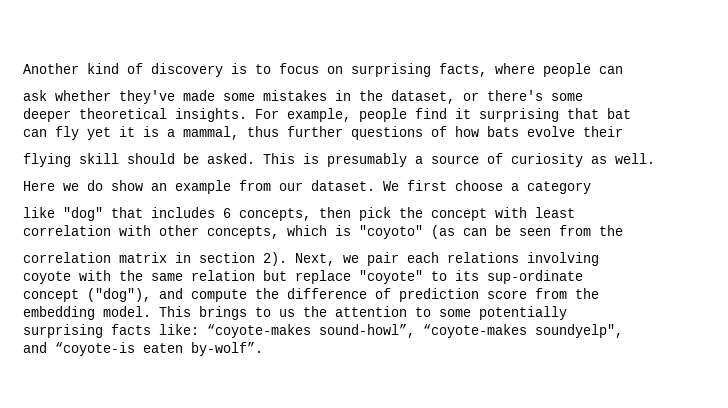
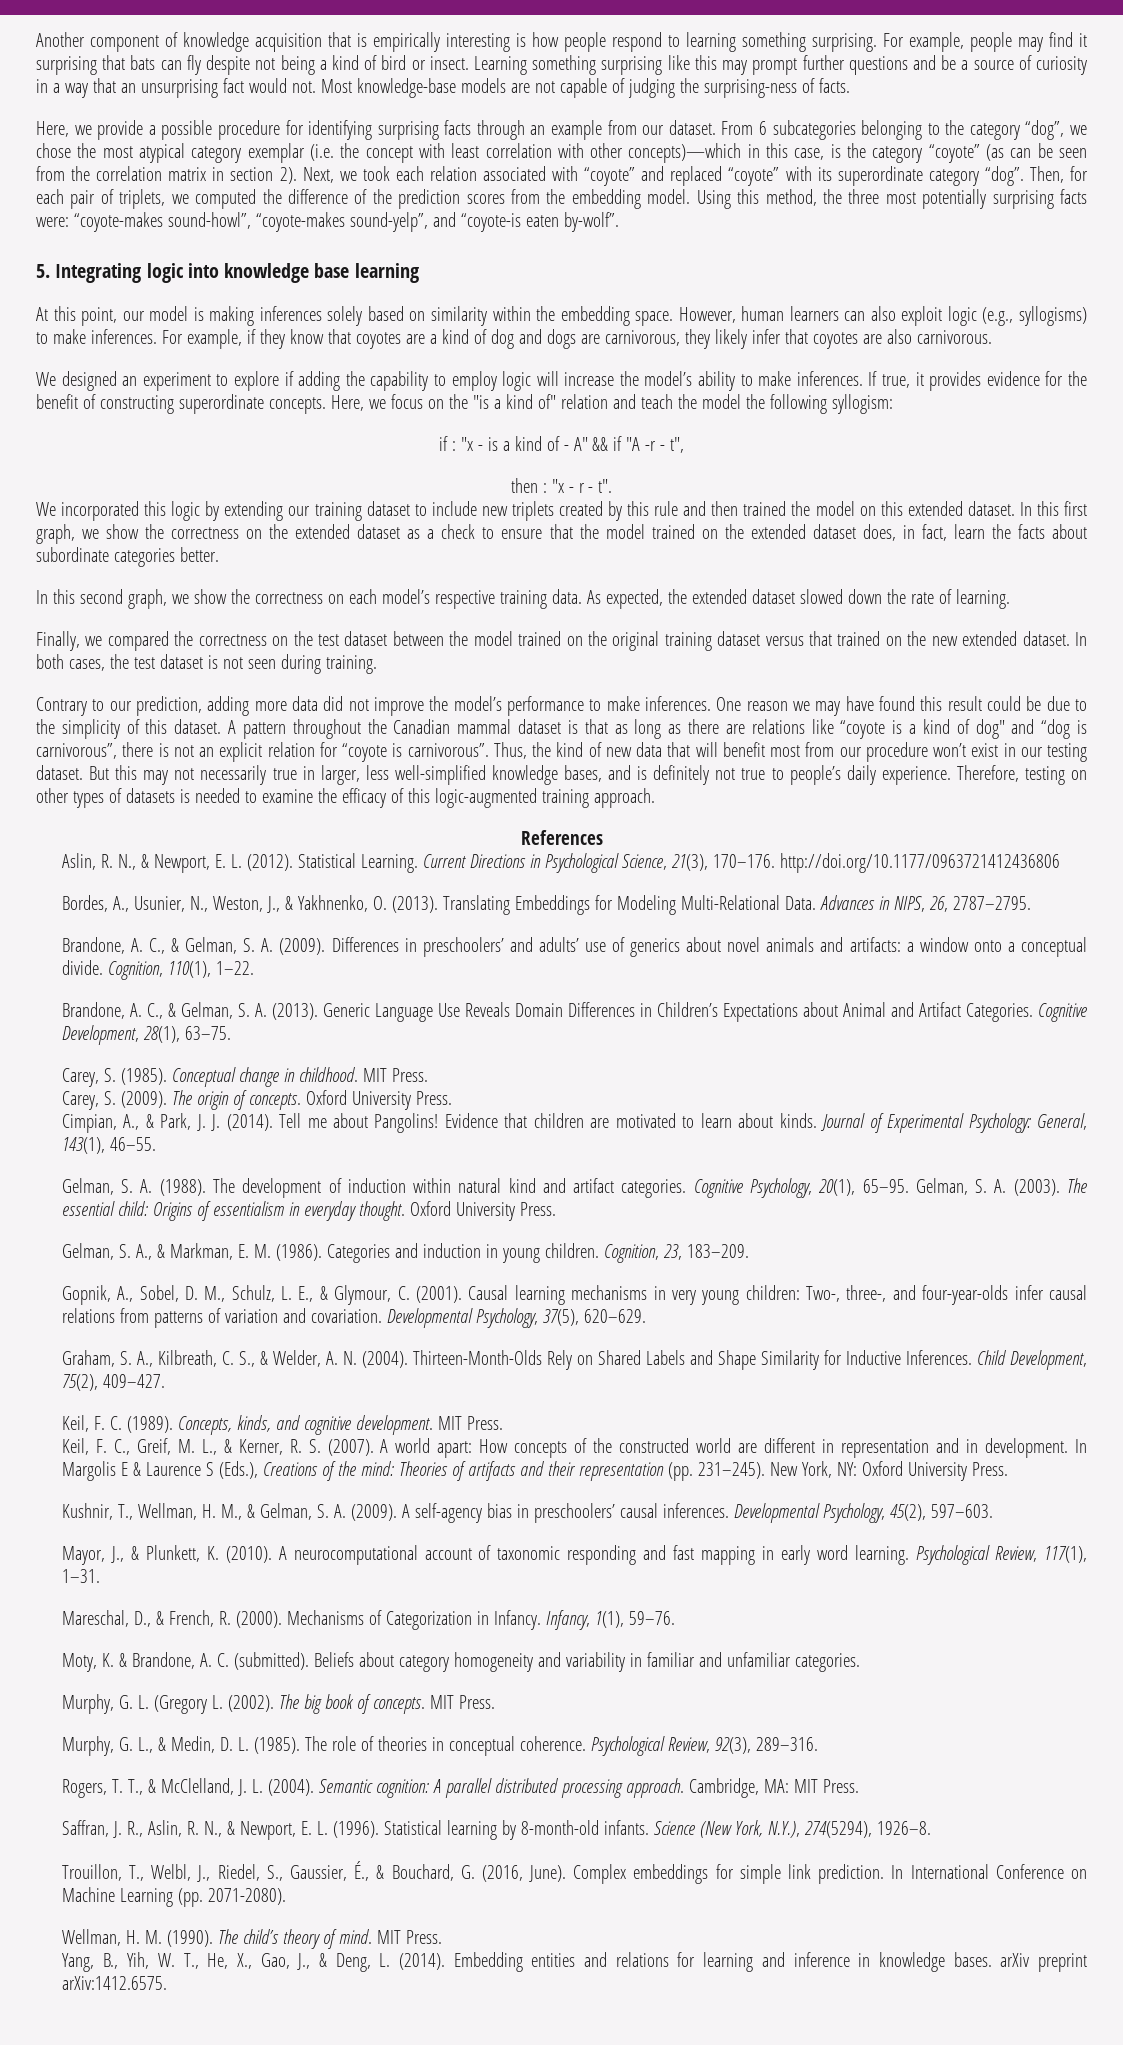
[87,63,623,77] [23,90,583,104] [23,108,247,122] kind of discovery is to focus on surprising facts, where people can // ask whether they've made some mistakes in the dataset, or there's some // deeper theoretical insights. -> [90,32,877,52] component of knowledge acquisition that is empirically interesting is how people respond to learning something surprising.
(407, 115) none -> [1018,37,1043,52] may
[607,108,631,119] bat // -> [130,55,156,70] bats
[87,126,623,140] [23,153,655,167] [23,180,143,191] yet it is a mammal, thus further questions of how bats evolve their // flying skill should be asked. This is presumably a source of curiosity as well. // Here we do show -> [206,55,1087,75] [36,78,850,98] [36,120,525,140] despite not being a kind of bird or insect. Learning something surprising like this may prompt further questions and be a source of curiosity in a way that an unsurprising fact would not. Most knowledge-base models are not capable of judging the surprising-ness of facts. // Here, we provide a possible procedure for identifying surprising facts through
[383,180,591,194] [23,207,391,221] We first choose a category // like "dog" that includes 6 concepts, then pick -> [721,120,1088,140] [36,143,334,163] From 6 subcategories belonging to the category “dog”, we chose the most atypical category exemplar (i.e.
(575, 212) // -> (480, 150) none
[207,225,423,239] concepts, which is "coyoto" -> [628,143,980,163] concepts)—which in this case, is the category “coyote”
(623, 230) // -> (91, 173) none
[367,252,599,266] [23,270,583,284] [23,288,599,302] pair each relations involving // coyote with the same relation but replace "coyote" to its sup-ordinate // concept ("dog"), and compute the difference of prediction score from the // -> [362,166,1089,186] [36,189,566,209] took each relation associated with “coyote” and replaced “coyote” with its superordinate category “dog”. Then, for each pair of triplets, we computed the difference of the prediction scores from the
[159,306,471,320] This brings to us the attention to some -> [696,189,916,209] Using this method, the three most
[23,324,199,338] // surprising facts like: -> [992,189,1087,209] [36,217,69,227] surprising facts were:
[535,324,623,338] soundyelp", // -> [349,212,428,232] sound-yelp”,
(263, 349) none -> [36,263,419,283] [36,306,1087,326] [36,329,992,349] [36,371,1088,391] [36,394,893,414] [438,436,685,453] [510,478,613,493] [36,501,1087,521] [36,524,1088,544] [36,547,219,567] [36,589,1010,609] [36,631,1087,651] [36,654,377,674] [36,696,1088,716] [36,719,1087,739] [36,742,1087,762] [36,765,1088,785] [36,788,655,808] [520,830,603,845] [61,853,1060,873] [61,895,1031,915] [61,937,1087,957] [61,960,254,980] [61,1002,1088,1022] [61,1025,231,1045] [61,1067,428,1087] [61,1090,452,1110] [61,1113,1088,1133] [61,1137,156,1154] [61,1178,1088,1198] [61,1201,556,1221] [61,1243,749,1263] [61,1285,1087,1305] [61,1308,646,1328] [61,1350,1088,1370] [61,1374,165,1391] [61,1415,503,1435] [61,1438,1087,1458] [61,1461,1008,1481] [61,1503,993,1523] [61,1545,1087,1565] [61,1569,100,1583] [61,1610,675,1630] [61,1652,860,1672] [61,1694,495,1714] [61,1736,818,1756] [61,1778,859,1798] [61,1820,931,1840] [61,1861,1088,1884] [61,1887,286,1907] [61,1929,442,1949] [61,1952,1088,1972] [61,1976,167,1990] // 5. Integrating logic into knowledge base learning // At this point, our model is making inferences solely based on similarity within the embedding space. However, human learners can also exploit logic (e.g., syllogisms) to make inferences. For example, if they know that coyotes are a kind of dog and dogs are carnivorous, they likely infer that coyotes are also carnivorous. // We designed an experiment to explore if adding the capability to employ logic will increase the model’s ability to make inferences. If true, it provides evidence for the benefit of constructing superordinate concepts. Here, we focus on the "is a kind of" relation and teach the model the following syllogism: // if : "x - is a kind of - A" && if "A -r - t", // then : "x - r - t". // We incorporated this logic by extending our training dataset to include new triplets created by this rule and then trained the model on this extended dataset. In this first graph, we show the correctness on the extended dataset as a check to ensure that the model trained on the extended dataset does, in fact, learn the facts about subordinate categories better. // In this second graph, we show the correctness on each model’s respective training data. As expected, the extended dataset slowed down the rate of learning. // Finally, we compared the correctness on the test dataset between the model trained on the original training dataset versus that trained on the new extended dataset. In both cases, the test dataset is not seen during training. // Contrary to our prediction, adding more data did not improve the model’s performance to make inferences. One reason we may have found this result could be due to the simplicity of this dataset. A pattern throughout the Canadian mammal dataset is that as long as there are relations like “coyote is a kind of dog" and “dog is carnivorous”, there is not an explicit relation for “coyote is carnivorous”. Thus, the kind of new data that will benefit most from our procedure won’t exist in our testing dataset. But this may not necessarily true in larger, less well-simplified knowledge bases, and is definitely not true to people’s daily experience. Therefore, testing on other types of datasets is needed to examine the efficacy of this logic-augmented training approach. // References // Aslin, R. N., & Newport, E. L. (2012). Statistical Learning. Current Directions in Psychological Science, 21(3), 170–176. http://doi.org/10.1177/0963721412436806 // Bordes, A., Usunier, N., Weston, J., & Yakhnenko, O. (2013). Translating Embeddings for Modeling Multi-Relational Data. Advances in NIPS, 26, 2787–2795. // Brandone, A. C., & Gelman, S. A. (2009). Differences in preschoolers’ and adults’ use of generics about novel animals and artifacts: a window onto a conceptual divide. Cognition, 110(1), 1–22. // Brandone, A. C., & Gelman, S. A. (2013). Generic Language Use Reveals Domain Differences in Children’s Expectations about Animal and Artifact Categories. Cognitive Development, 28(1), 63–75. // Carey, S. (1985). Conceptual change in childhood. MIT Press. // Carey, S. (2009). The origin of concepts. Oxford University Press. // Cimpian, A., & Park, J. J. (2014). Tell me about Pangolins! Evidence that children are motivated to learn about kinds. Journal of Experimental Psychology: General, 143(1), 46–55. // Gelman, S. A. (1988). The development of induction within natural kind and artifact categories. Cognitive Psychology, 20(1), 65–95. Gelman, S. A. (2003). The essential child: Origins of essentialism in everyday thought. Oxford University Press. // Gelman, S. A., & Markman, E. M. (1986). Categories and induction in young children. Cognition, 23, 183–209. // Gopnik, A., Sobel, D. M., Schulz, L. E., & Glymour, C. (2001). Causal learning mechanisms in very young children: Two-, three-, and four-year-olds infer causal relations from patterns of variation and covariation. Developmental Psychology, 37(5), 620–629. // Graham, S. A., Kilbreath, C. S., & Welder, A. N. (2004). Thirteen-Month-Olds Rely on Shared Labels and Shape Similarity for Inductive Inferences. Child Development, 75(2), 409–427. // Keil, F. C. (1989). Concepts, kinds, and cognitive development. MIT Press. // Keil, F. C., Greif, M. L., & Kerner, R. S. (2007). A world apart: How concepts of the constructed world are different in representation and in development. In Margolis E & Laurence S (Eds.), Creations of the mind: Theories of artifacts and their representation (pp. 231–245). New York, NY: Oxford University Press. // Kushnir, T., Wellman, H. M., & Gelman, S. A. (2009). A self-agency bias in preschoolers’ causal inferences. Developmental Psychology, 45(2), 597–603. // Mayor, J., & Plunkett, K. (2010). A neurocomputational account of taxonomic responding and fast mapping in early word learning. Psychological Review, 117(1), 1–31. // Mareschal, D., & French, R. (2000). Mechanisms of Categorization in Infancy. Infancy, 1(1), 59–76. // Moty, K. & Brandone, A. C. (submitted). Beliefs about category homogeneity and variability in familiar and unfamiliar categories. // Murphy, G. L. (Gregory L. (2002). The big book of concepts. MIT Press. // Murphy, G. L., & Medin, D. L. (1985). The role of theories in conceptual coherence. Psychological Review, 92(3), 289–316. // Rogers, T. T., & McClelland, J. L. (2004). Semantic cognition: A parallel distributed processing approach. Cambridge, MA: MIT Press. // Saffran, J. R., Aslin, R. N., & Newport, E. L. (1996). Statistical learning by 8-month-old infants. Science (New York, N.Y.), 274(5294), 1926–8. // Trouillon, T., Welbl, J., Riedel, S., Gaussier, É., & Bouchard, G. (2016, June). Complex embeddings for simple link prediction. In International Conference on Machine Learning (pp. 2071-2080). // Wellman, H. M. (1990). The child’s theory of mind. MIT Press. // Yang, B., Yih, W. T., He, X., Gao, J., & Deng, L. (2014). Embedding entities and relations for learning and inference in knowledge bases. arXiv preprint arXiv:1412.6575.

